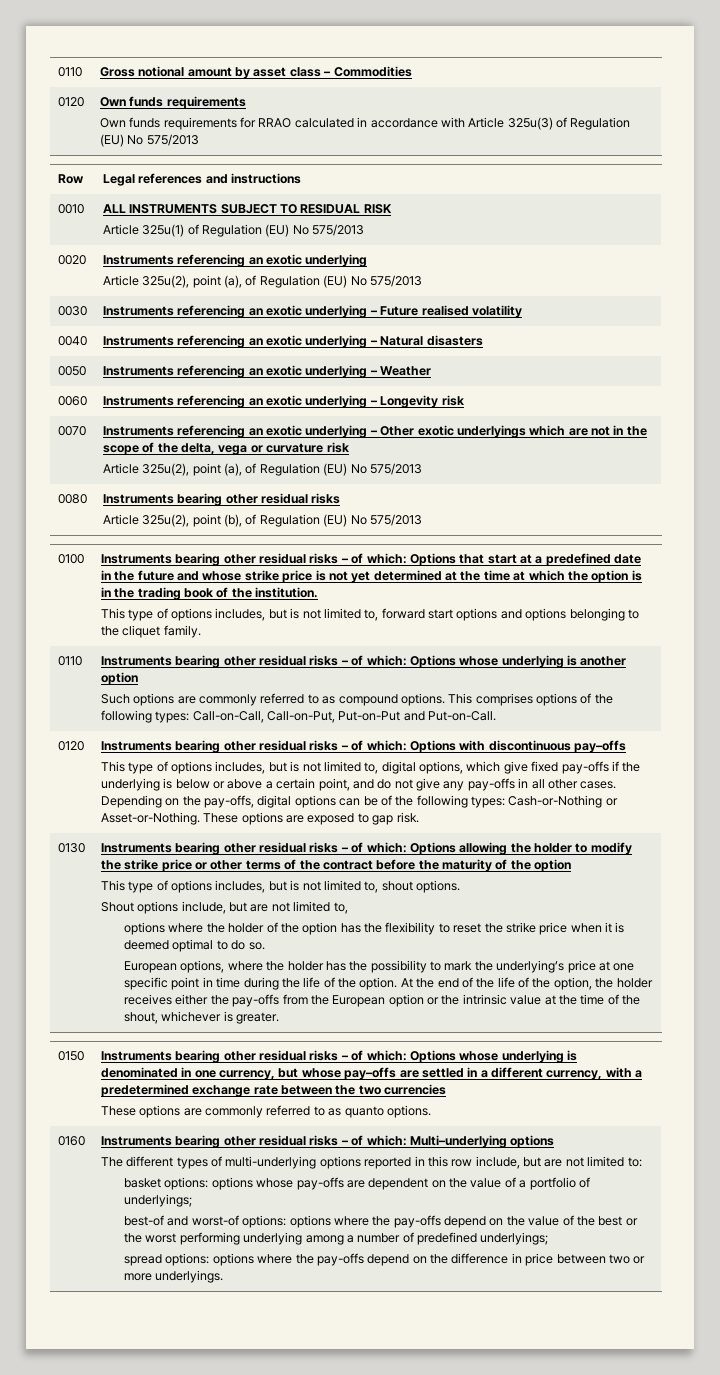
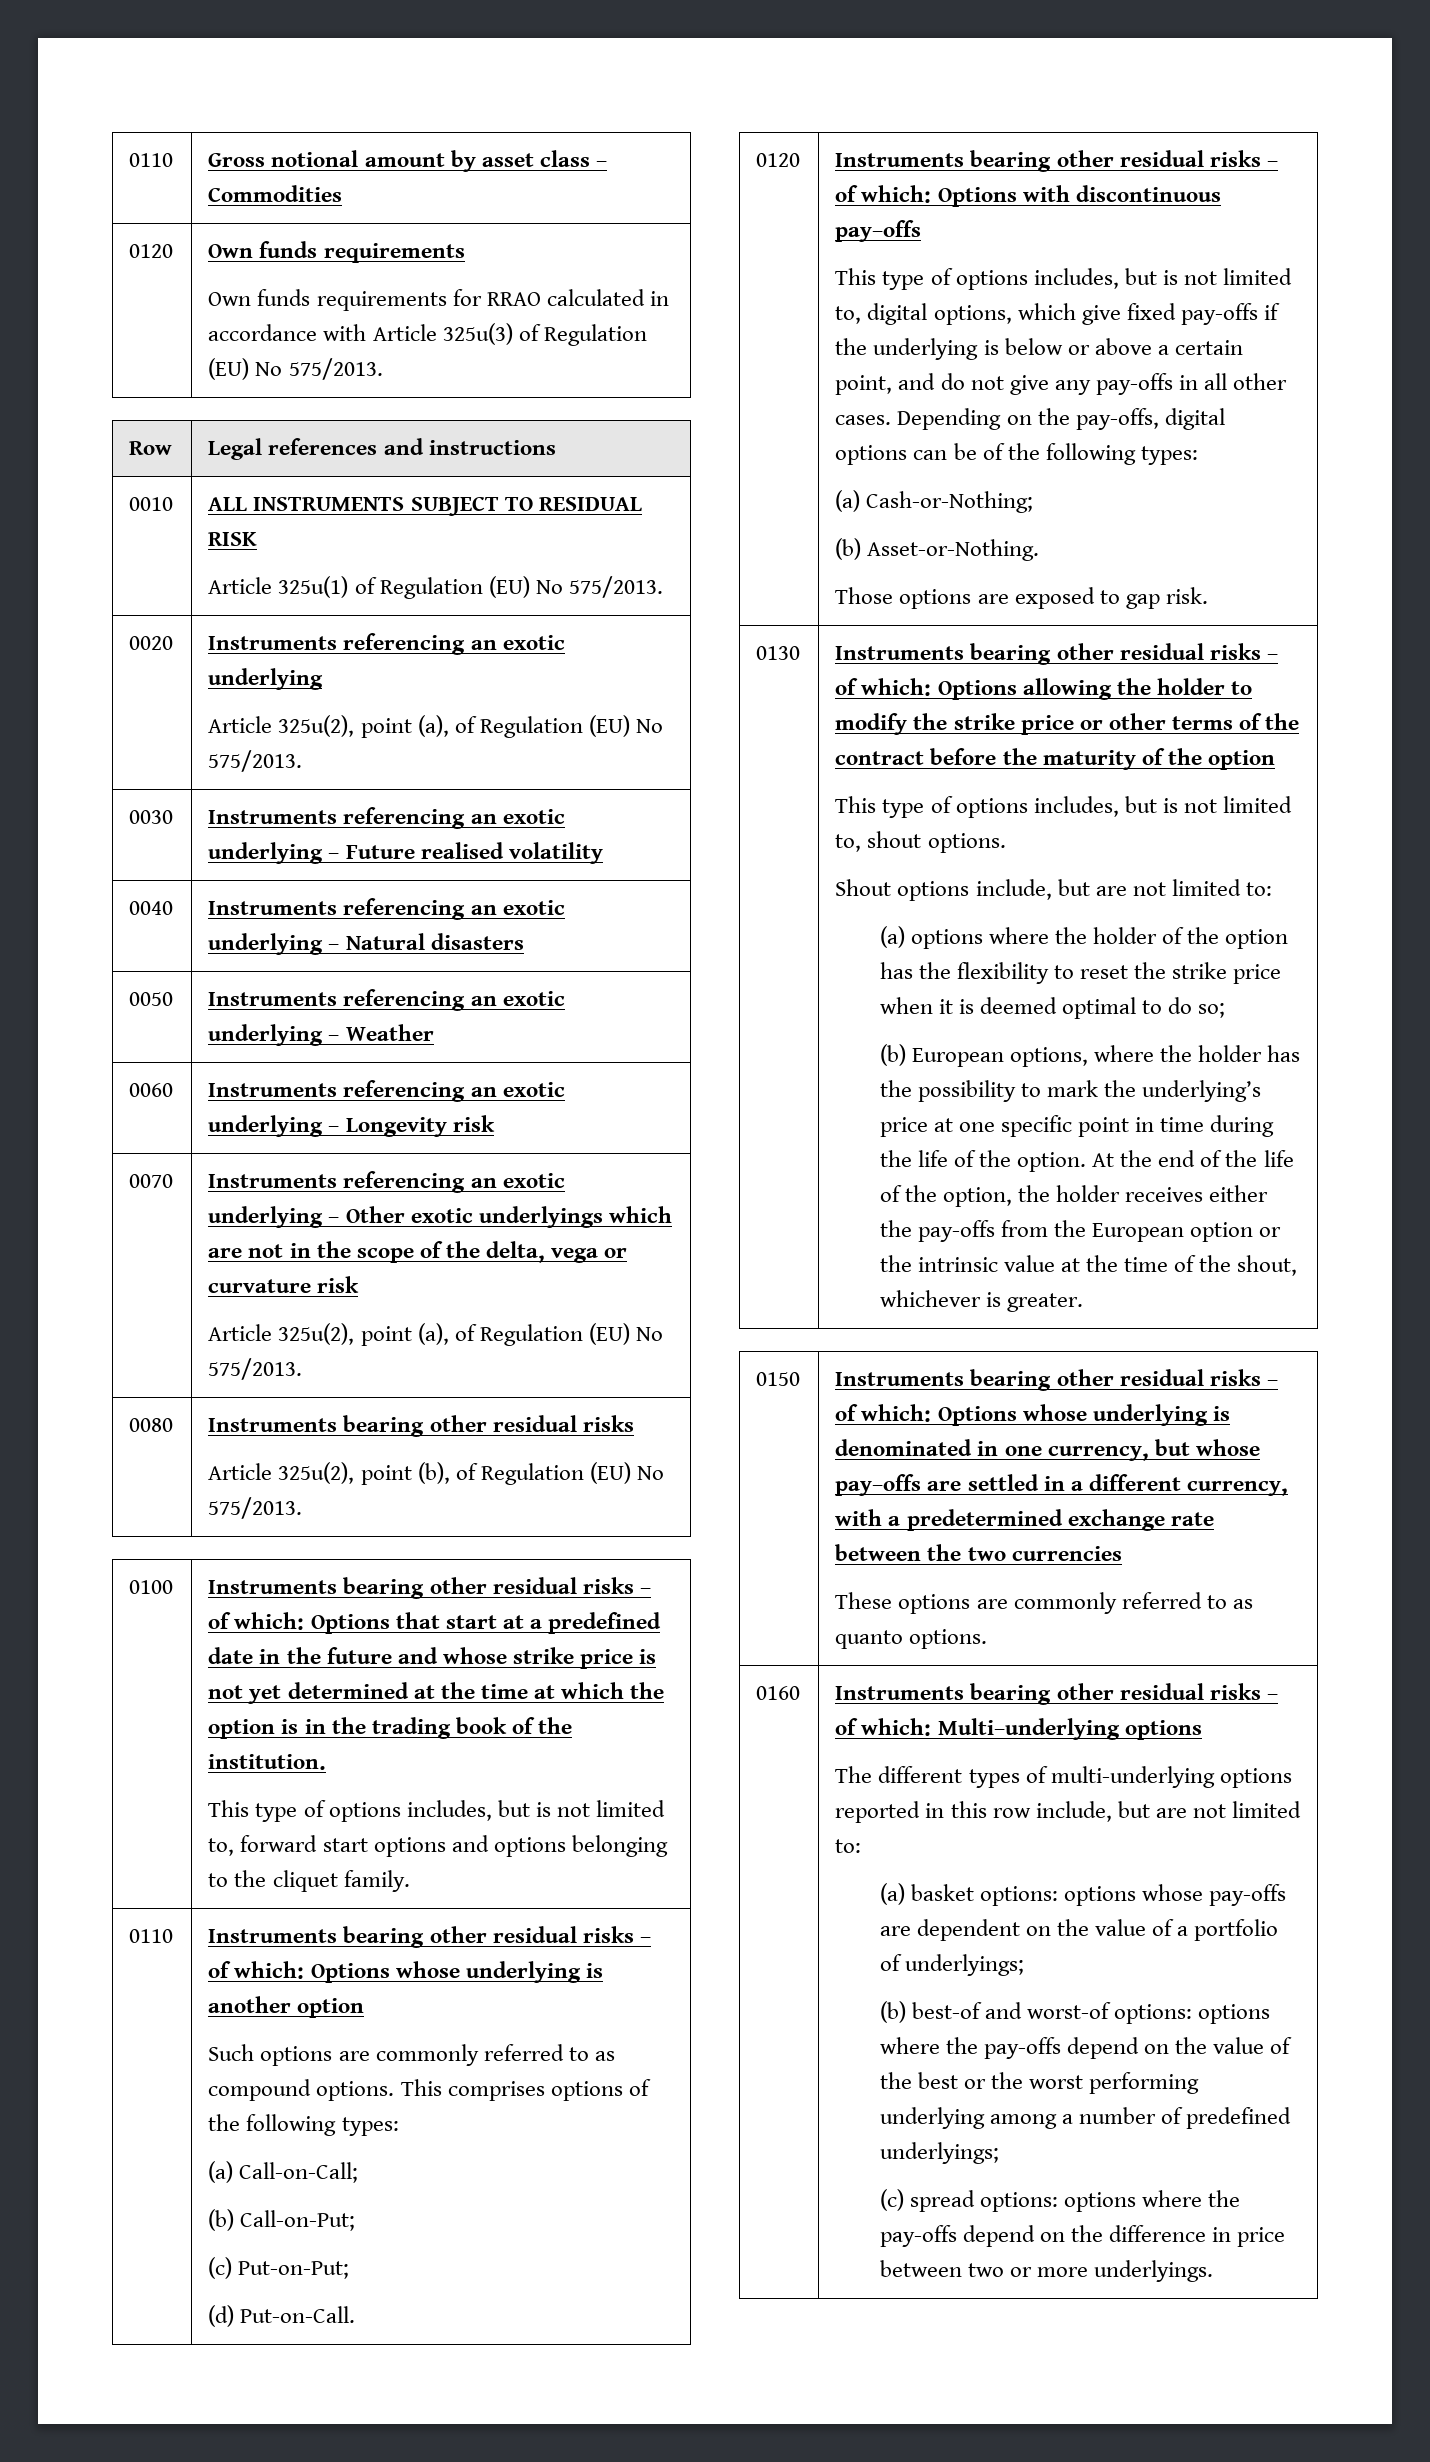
[146,134,199,146] 575/2013 -> [288,358,383,380] 575/2013.
[312,224,365,236] 575/2013 -> [568,576,663,598] 575/2013.
[369,275,422,287] 575/2013 -> [208,750,303,772] 575/2013.
[369,463,422,475] 575/2013 -> [208,1358,303,1380] 575/2013.
[369,514,422,526] 575/2013 -> [208,1497,303,1519] 575/2013.
[192,711,425,723] Call-on-Call, Call-on-Put, Put-on-Put and -> [208,2161,359,2183] [208,2209,356,2231] [208,2257,350,2279] [208,2305,235,2327] // (a) Call-on-Call; // (b) Call-on-Put; // (c) Put-on-Put; // (d)
[508,795,618,808] Cash-or-Nothing or -> [835,490,1034,513] [835,538,862,560] // (a) Cash-or-Nothing; // (b)
[203,813,239,823] These -> [835,587,894,604] // Those
[333,902,348,914] to, // -> [1245,882,1272,896] [879,926,905,948] to: // (a)
[248,942,265,950] so. // -> [1198,1002,1226,1018] [879,1044,906,1066] so; // (b)
(642, 1162) none -> [879,1883,905,1905] (a)
(193, 1200) none -> [879,2001,906,2023] (b)
(549, 1238) none -> [879,2189,904,2211] (c)

